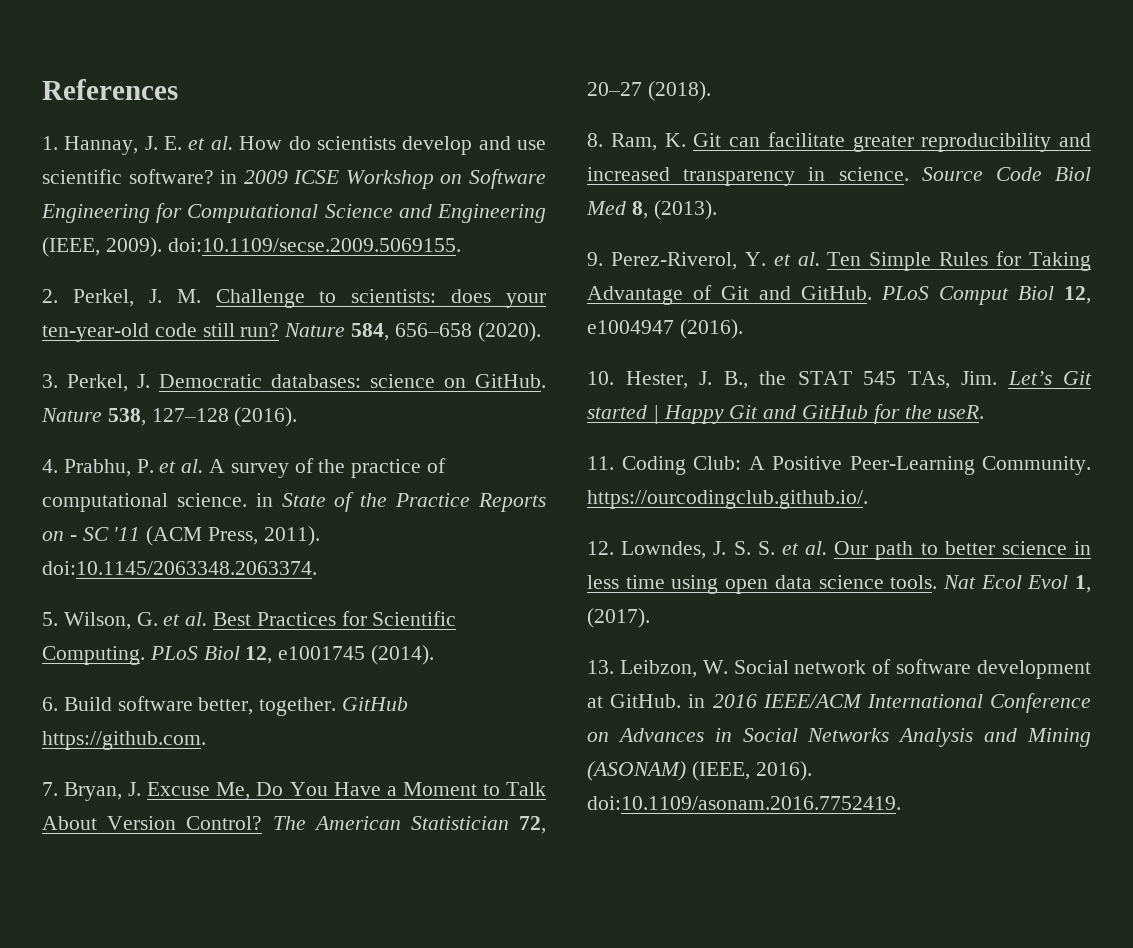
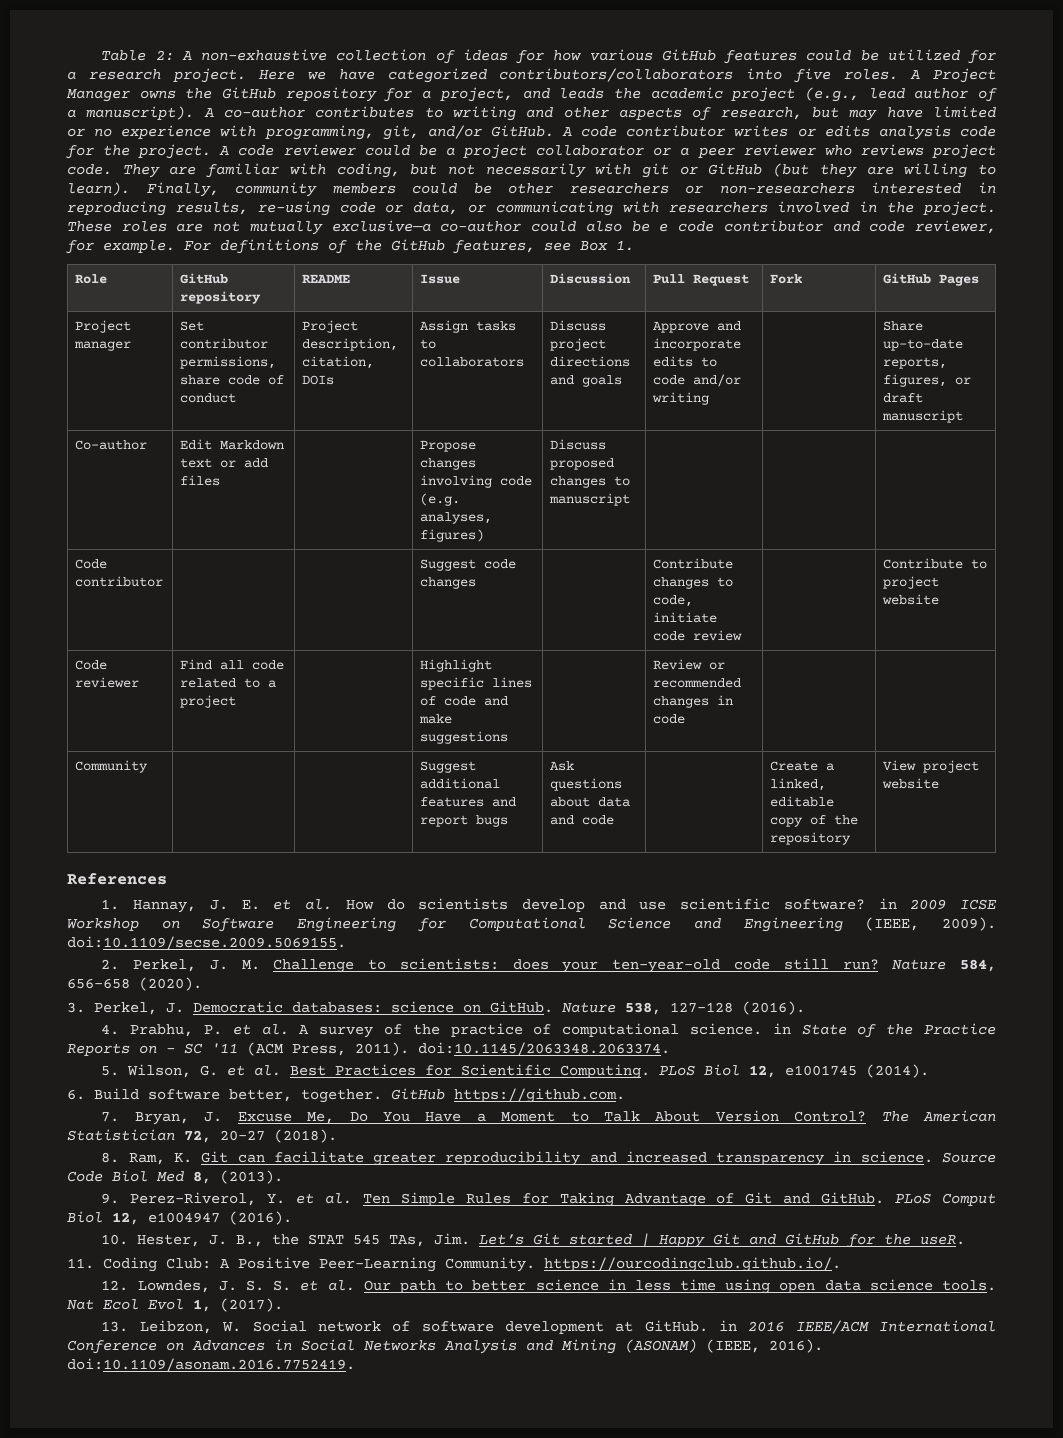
(42, 89) none -> [101,49,996,64] [67,68,996,83] [66,87,997,102] [67,106,997,121] [67,125,996,140] [66,144,997,159] [67,163,997,178] [67,182,996,197] [67,201,996,216] [67,220,997,235] [66,239,634,254] [74,274,107,284] [179,273,228,284] [179,291,261,304] [301,274,350,283] [419,274,460,284] [549,273,631,284] [652,274,749,286] [769,274,802,284] [882,273,979,286] [74,320,131,333] [73,341,131,351] [179,321,204,331] [179,338,268,349] [179,356,276,369] [179,375,284,385] [179,393,236,403] [301,320,358,333] [301,338,398,351] [301,356,374,369] [301,375,334,385] [419,320,516,333] [419,339,436,349] [419,357,524,367] [549,320,606,331] [549,338,606,351] [549,356,630,367] [549,375,622,387] [652,321,741,333] [652,338,741,351] [652,356,717,367] [652,374,741,387] [651,392,709,405] [882,321,923,331] [882,339,963,351] [882,357,947,369] [882,374,971,387] [882,393,923,403] [881,410,963,423] [74,440,147,450] [179,439,284,450] [179,458,268,468] [179,475,220,486] [419,440,476,452] [419,458,476,470] [419,475,532,488] [419,493,460,506] [419,512,492,524] [419,529,484,542] [549,439,606,450] [549,458,614,470] [549,476,630,488] [548,493,630,506] [74,559,107,569] [74,576,163,587] [419,559,516,571] [419,577,476,589] [652,558,733,569] [652,577,733,589] [652,595,693,607] [652,612,717,623] [652,630,742,641] [882,558,987,569] [882,576,939,589] [881,594,939,605] [74,660,107,670] [74,677,139,688] [179,659,284,670] [179,678,276,688] [179,695,236,708] [419,659,492,672] [419,677,532,690] [419,696,508,706] [418,714,452,724] [419,731,508,744] [652,659,725,670] [652,678,741,688] [652,695,733,708] [652,714,685,724] [74,760,148,773] [419,761,476,773] [419,778,500,789] [419,797,516,807] [419,815,508,827] [549,761,574,771] [549,778,622,791] [549,797,630,807] [549,815,614,825] [769,761,834,771] [769,778,826,791] [769,796,834,807] [769,815,858,827] [769,832,851,845] [882,760,979,773] [881,778,939,789] Table 2: A non-exhaustive collection of ideas for how various GitHub features could be utilized for a research project. Here we have categorized contributors/collaborators into five roles. A Project Manager owns the GitHub repository for a project, and leads the academic project (e.g., lead author of a manuscript). A co-author contributes to writing and other aspects of research, but may have limited or no experience with programming, git, and/or GitHub. A code contributor writes or edits analysis code for the project. A code reviewer could be a project collaborator or a peer reviewer who reviews project code. They are familiar with coding, but not necessarily with git or GitHub (but they are willing to learn). Finally, community members could be other researchers or non-researchers interested in reproducing results, re-using code or data, or communicating with researchers involved in the project. These roles are not mutually exclusive—a co-author could also be e code contributor and code reviewer, for example. For definitions of the GitHub features, see Box 1. // Role | GitHub repository | README | Issue | Discussion | Pull Request | Fork | GitHub Pages // Project manager | Set contributor permissions, share code of conduct | Project description, citation, DOIs | Assign tasks to collaborators | Discuss project directions and goals | Approve and incorporate edits to code and/or writing | | Share up-to-date reports, figures, or draft manuscript // Co-author | Edit Markdown text or add files | | Propose changes involving code (e.g. analyses, figures) | Discuss proposed changes to manuscript | | | // Code contributor | | | Suggest code changes | | Contribute changes to code, initiate code review | | Contribute to project website // Code reviewer | Find all code related to a project | | Highlight specific lines of code and make suggestions | | Review or recommended changes in code | | // Community | | | Suggest additional features and report bugs | Ask questions about data and code | | Create a linked, editable copy of the repository | View project website //

